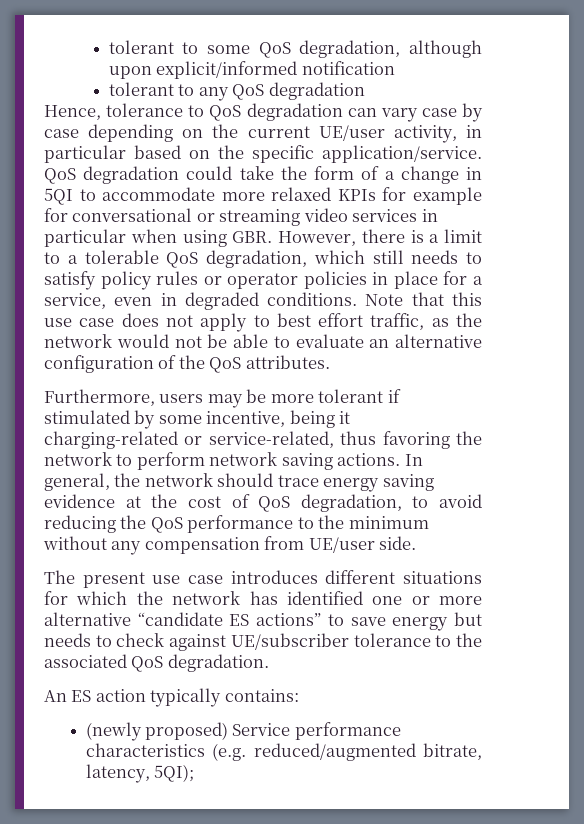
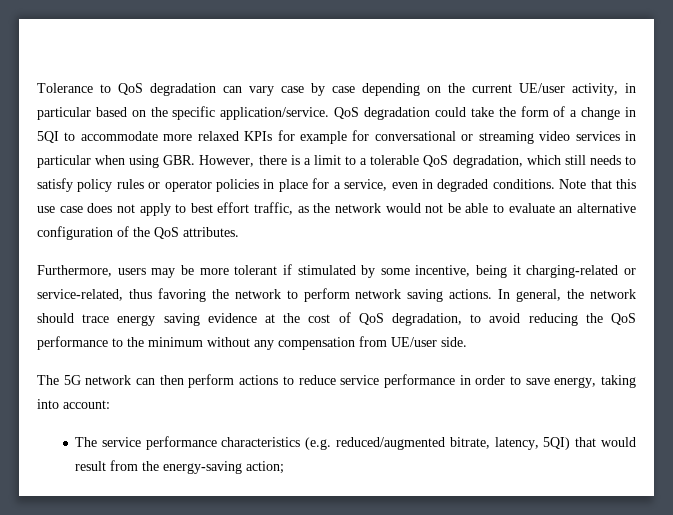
[108,40,483,58] [108,61,395,79] [108,82,365,101] [44,103,184,120] tolerant to some QoS degradation, although upon explicit/informed notification // tolerant to any QoS degradation // Hence, tolerance -> [37,83,93,93] Tolerance
[82,570,482,588] [44,591,482,605] [44,612,483,631] [44,633,483,651] [44,654,269,672] [44,688,299,707] [85,722,291,741] present use case introduces different situations for which the network has identified one or more alternative “candidate ES actions” to save energy but needs to check against UE/subscriber tolerance to the associated QoS degradation. // An ES action typically contains: // (newly proposed) Service -> [63,374,636,388] [37,399,110,409] [75,437,141,447] 5G network can then perform actions to reduce service performance in order to save energy, taking into account: // The service
[153,764,194,782] 5QI); -> [543,437,636,450] [75,460,285,474] 5QI) that would result from the energy-saving action;

